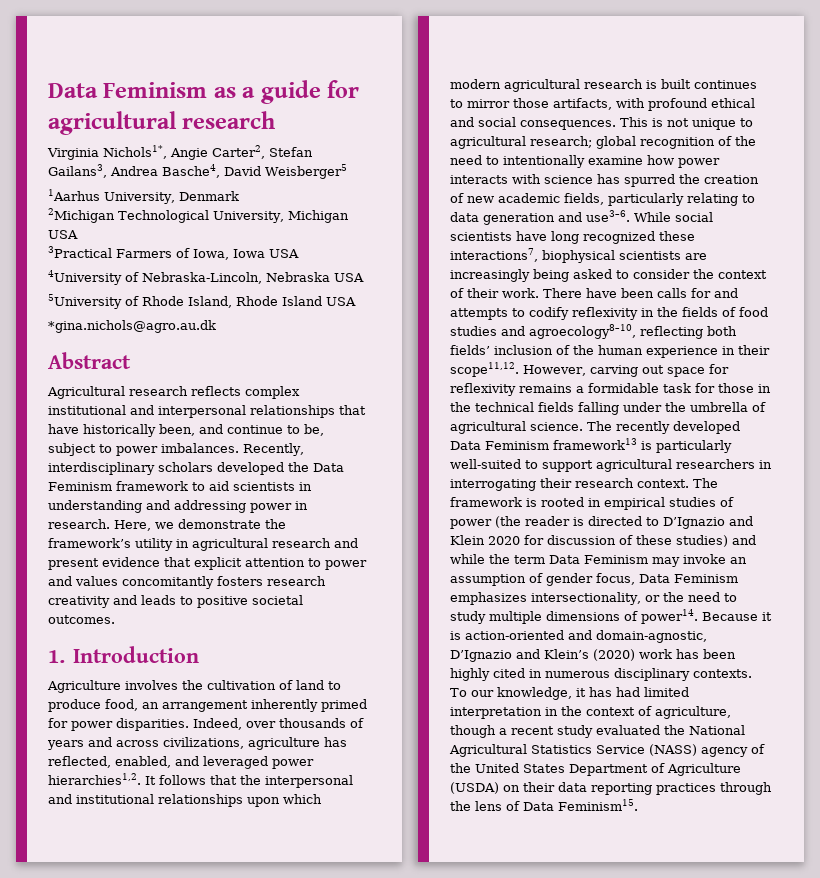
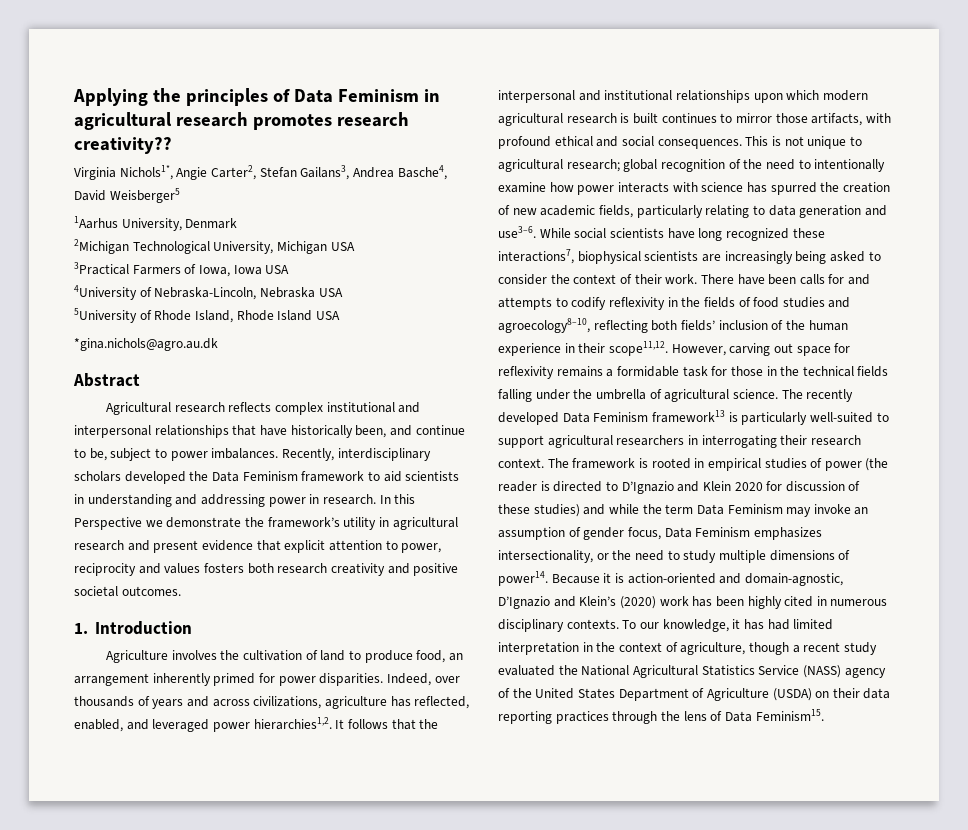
[48,80,360,104] [48,111,276,135] Data Feminism as a guide for agricultural research -> [73,88,440,106] [74,112,409,130] [74,137,172,154] Applying the principles of Data Feminism in agricultural research promotes research creativity??
[114,520,151,531] Here, -> [379,494,416,504] [74,517,142,530] In this Perspective
[325,560,367,570] [48,576,263,589] power and values concomitantly fosters -> [401,543,442,553] [74,563,274,576] power, reciprocity and values fosters both
[141,595,193,605] leads to -> (410, 568) none

